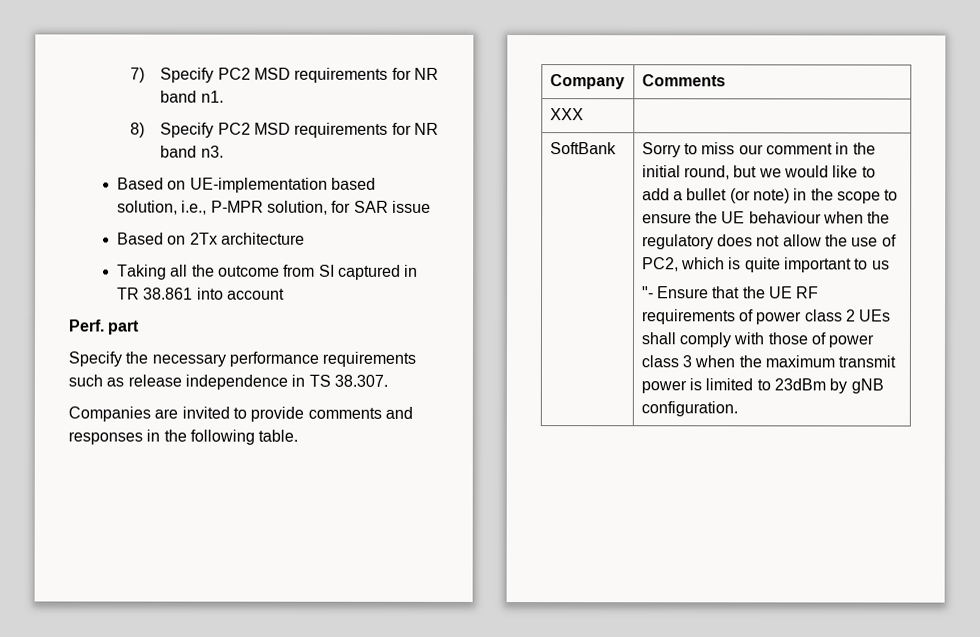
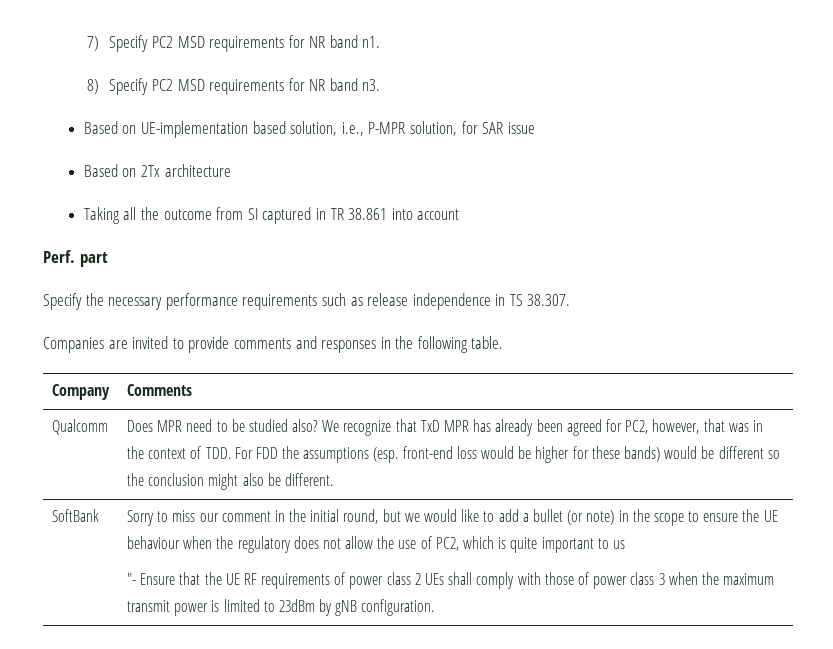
[549,108,584,121] XXX | -> [51,419,108,435] [126,419,763,436] [126,446,780,463] [126,473,333,490] Qualcomm | Does MPR need to be studied also? We recognize that TxD MPR has already been agreed for PC2, however, that was in the context of TDD. For FDD the assumptions (esp. front-end loss would be higher for these bands) would be different so the conclusion might also be different.

